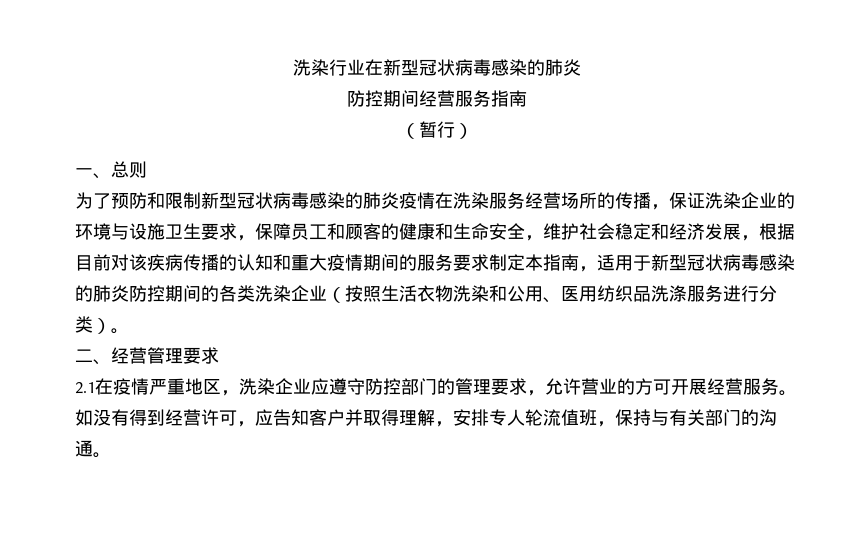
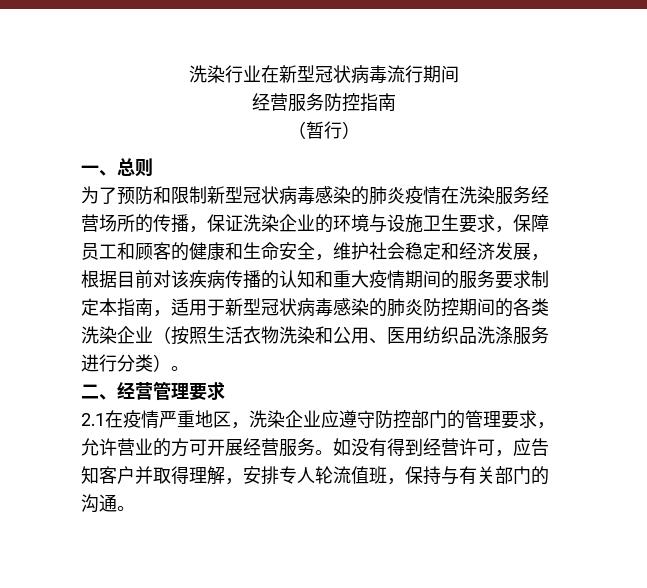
[491,59,581,76] [347,90,491,107] 感染的肺炎 // 防控期间经营服务 -> [386,65,459,83] [251,93,360,112] 流行期间 // 经营服务防控

